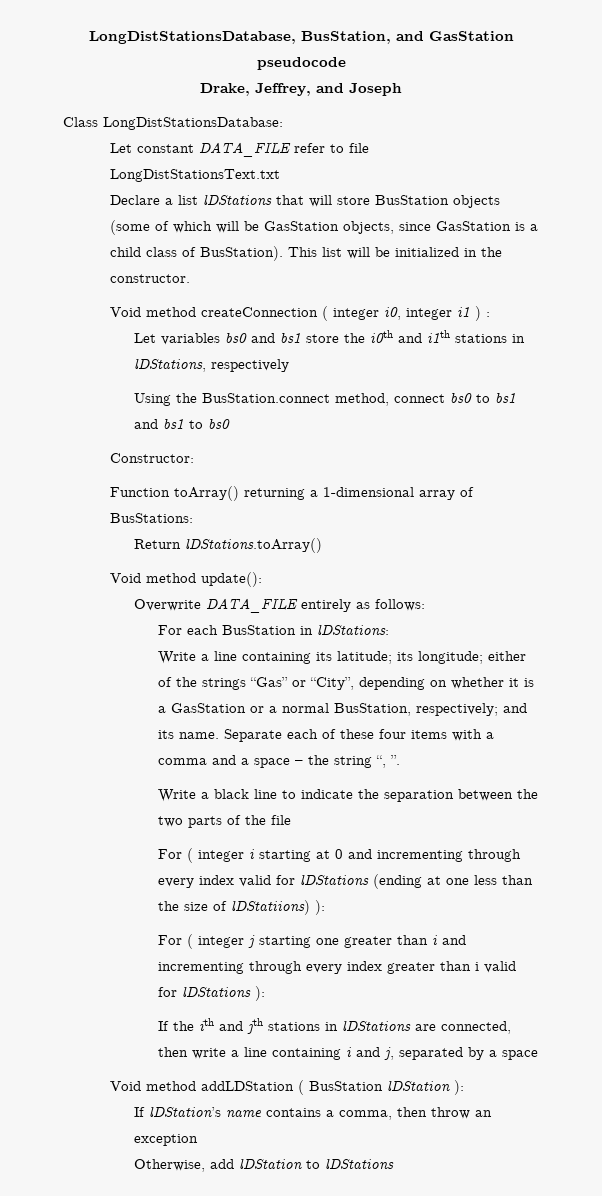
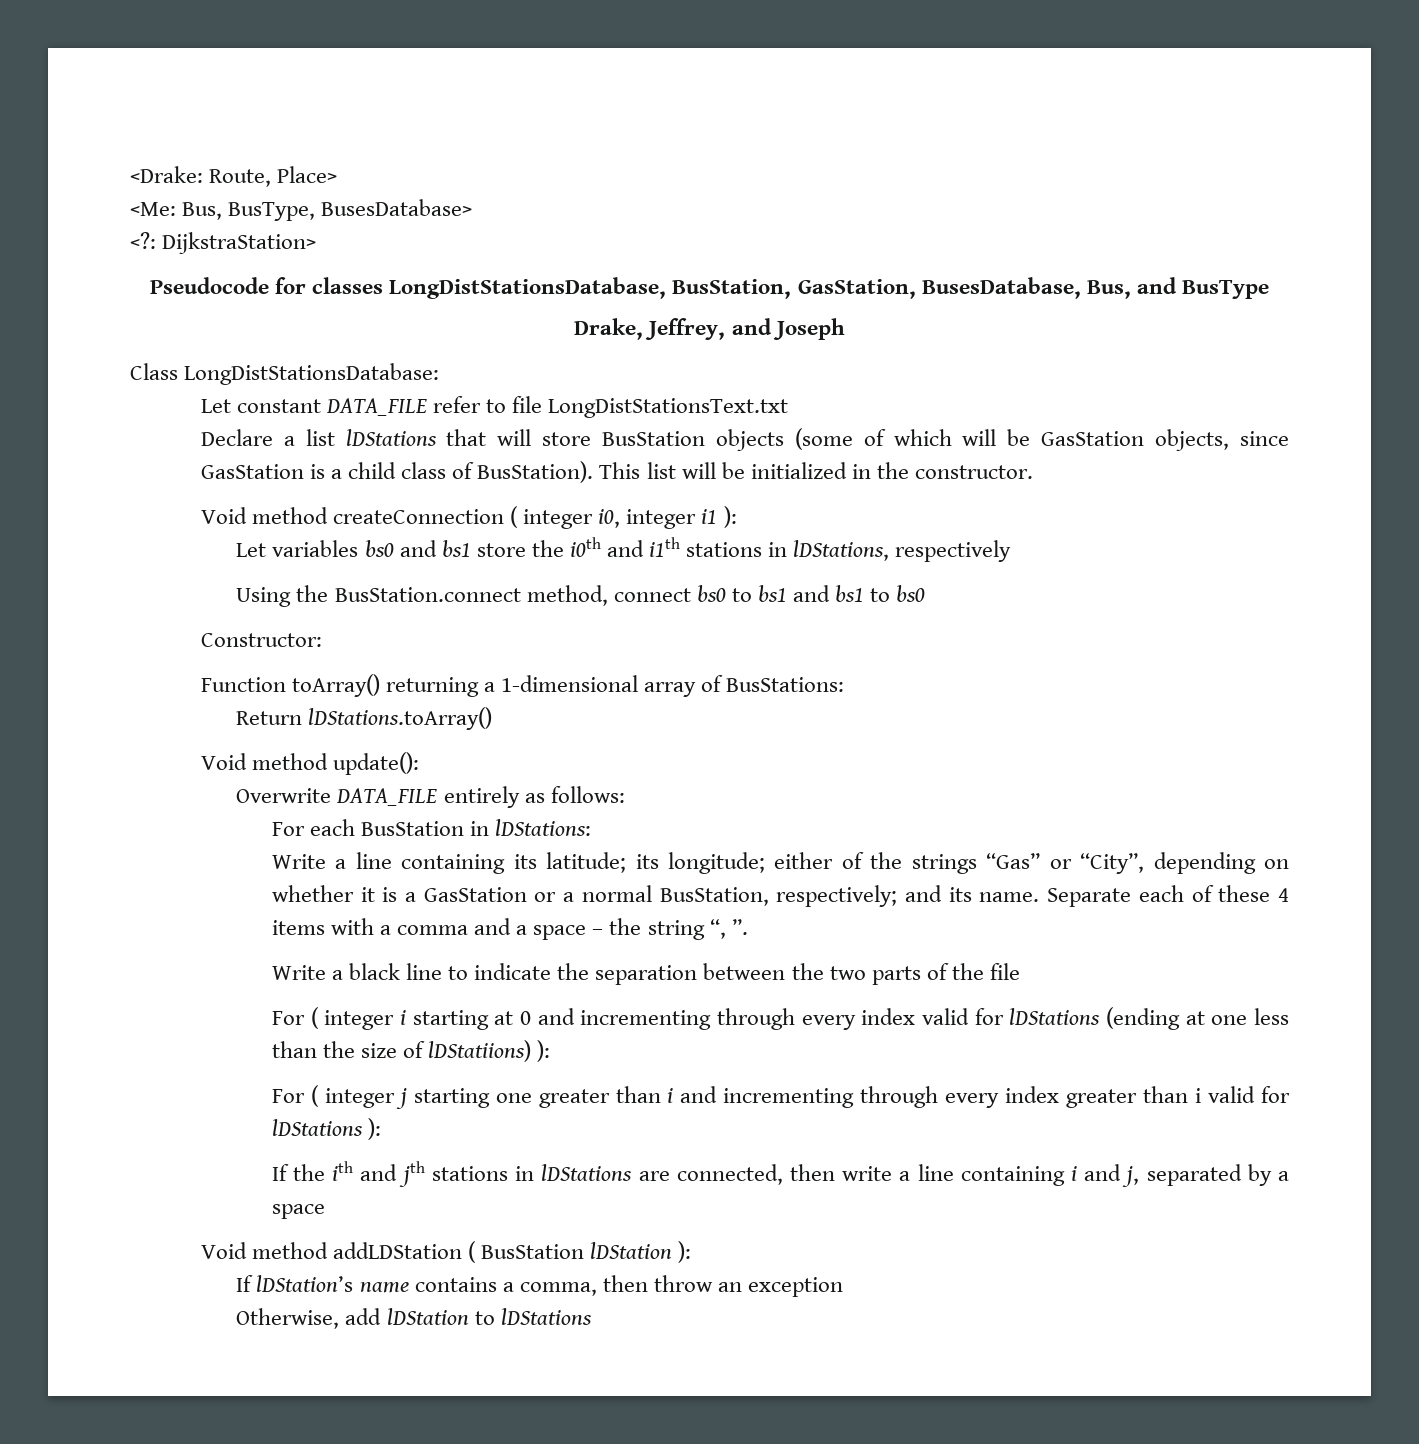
[88,31,514,44] [256,57,346,70] LongDistStationsDatabase, BusStation, and GasStation pseudocode -> [130,166,338,187] [130,199,473,221] [130,232,317,254] [150,277,1269,299] <Drake: Route, Place> // <Me: Bus, BusType, BusesDatabase> // <?: DijkstraStation> // Pseudocode for classes LongDistStationsDatabase, BusStation, GasStation, BusesDatabase, Bus, and BusType
[475,306,491,321] ) : -> [723,506,737,528] ):
[378,729,406,739] four -> [1278,888,1290,902] 4

